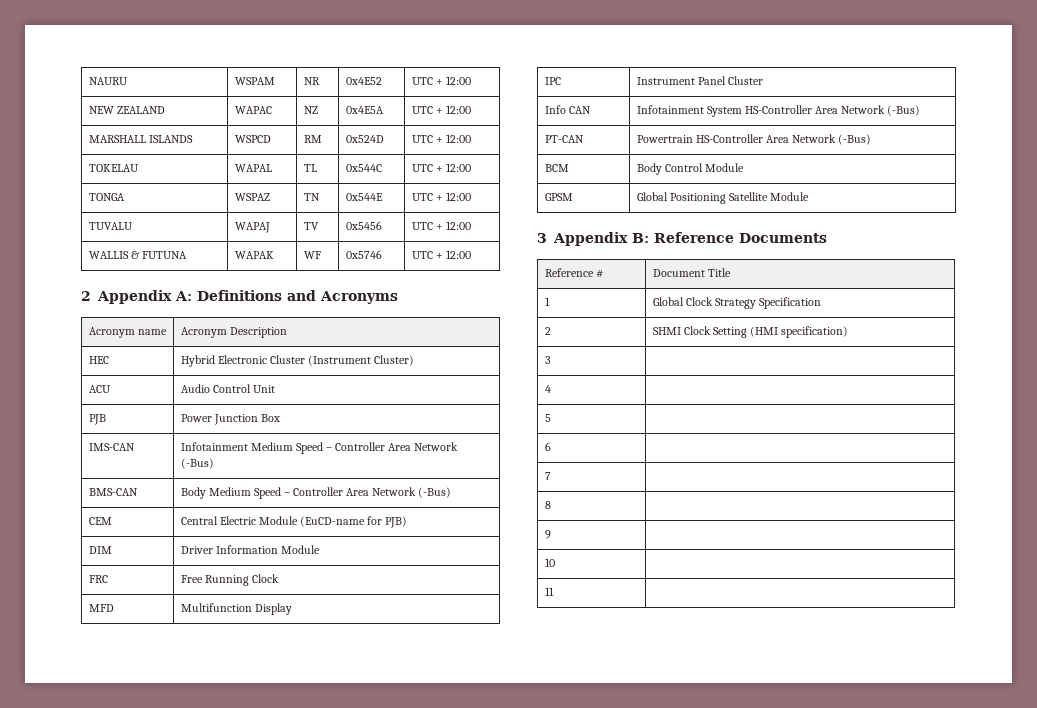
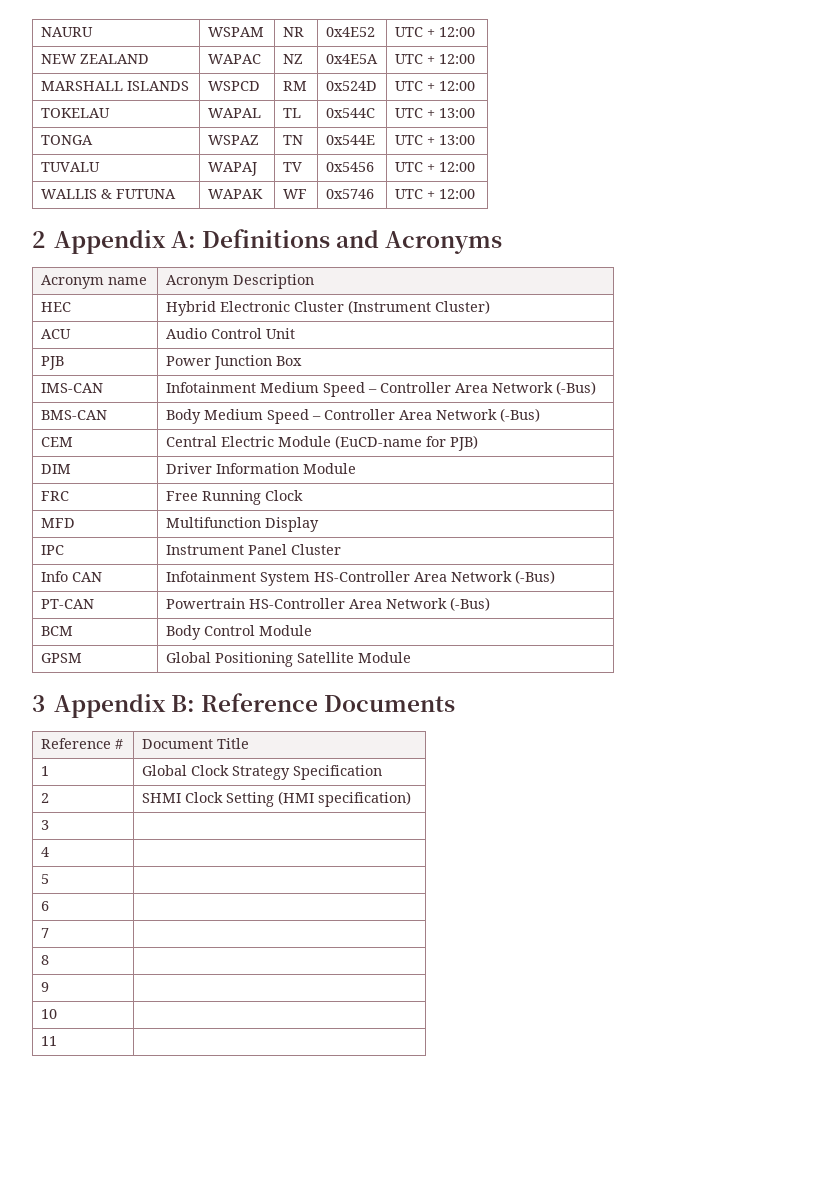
[445,163,471,172] 12:00 -> [438,108,475,118] 13:00
[445,192,471,201] 12:00 -> [438,135,475,145] 13:00

